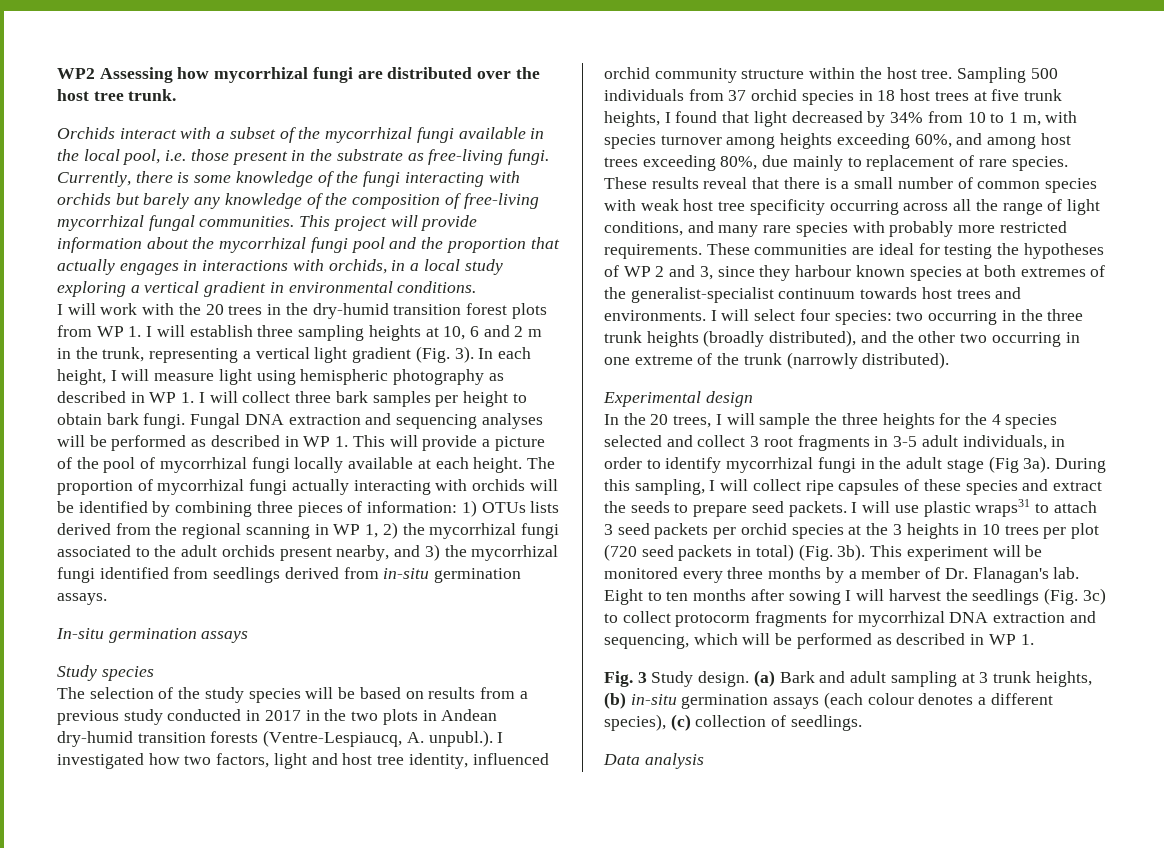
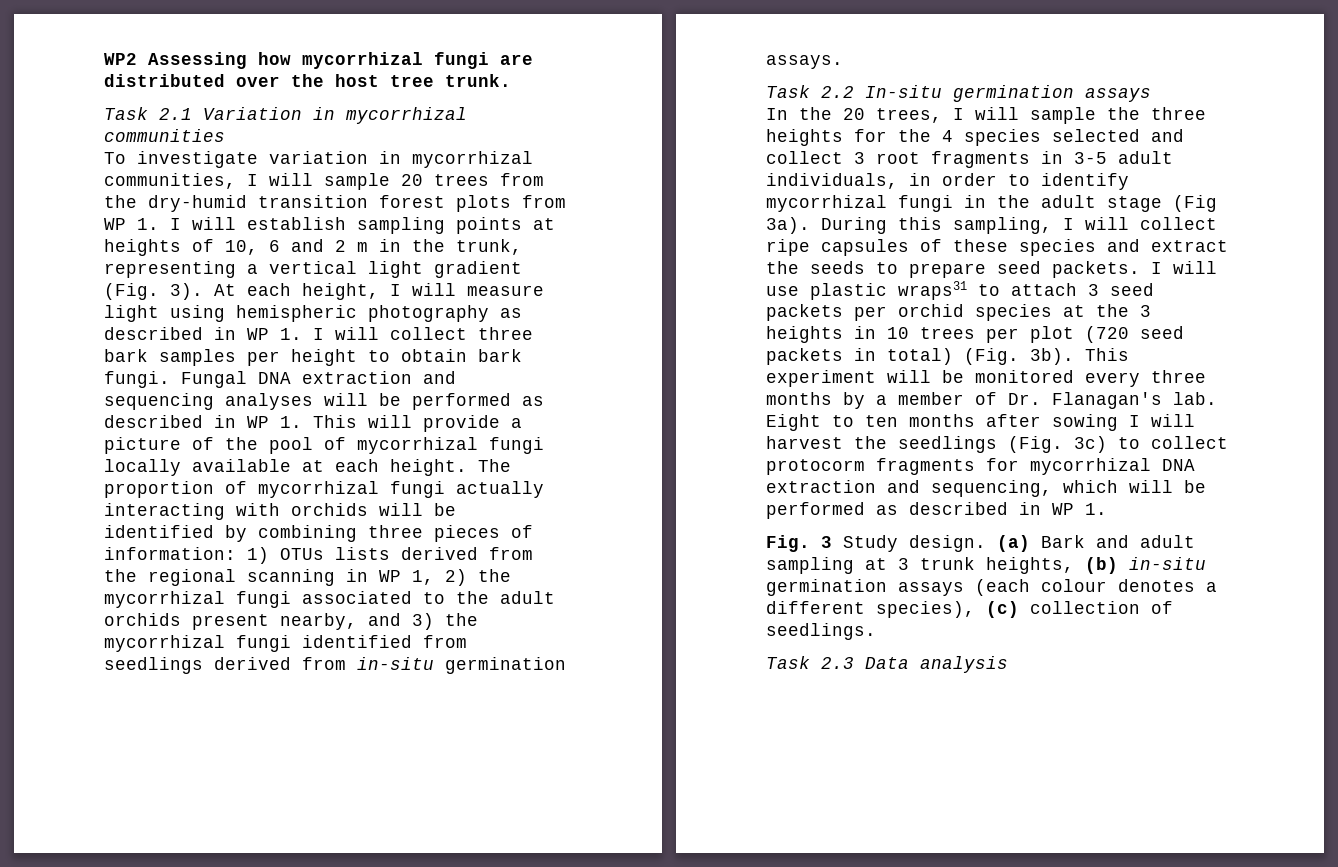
[57,127,545,143] [57,149,549,165] [57,171,520,187] [57,193,539,209] [57,215,478,231] [57,237,560,253] [57,259,503,275] [57,281,477,297] [57,303,201,315] Orchids interact with a subset of the mycorrhizal fungi available in the local pool, i.e. those present in the substrate as free-living fungi. Currently, there is some knowledge of the fungi interacting with orchids but barely any knowledge of the composition of free-living mycorrhizal fungal communities. This project will provide information about the mycorrhizal fungi pool and the proportion that actually engages in interactions with orchids, in a local study exploring a vertical gradient in environmental conditions. // I will work with the -> [104,107,467,124] [104,129,225,142] [104,151,533,168] [104,173,390,190] Task 2.1 Variation in mycorrhizal communities // To investigate variation in mycorrhizal communities, I will sample
[267,304,282,315] in -> [500,173,544,186] from
[257,325,439,341] three sampling heights at -> [357,217,555,234] [104,239,214,256] sampling points at heights of
[478,348,494,359] In -> [214,284,236,296] At
(107, 599) none -> [766,85,854,98] Task 2.2
[57,665,154,681] [57,687,528,703] [57,709,498,725] [57,730,504,747] [57,753,549,769] [604,67,1058,83] [604,89,1062,105] [604,111,1078,127] [604,133,1071,149] [604,155,1068,171] [604,177,1097,193] [604,199,1100,215] [604,221,1067,237] [604,243,1104,259] [604,265,1106,281] [604,287,1022,303] [604,309,1084,325] [604,330,1080,347] [604,352,950,369] [603,391,753,407] // Study species // The selection of the study species will be based on results from a previous study conducted in 2017 in the two plots in Andean dry-humid transition forests (Ventre-Lespiaucq, A. unpubl.). I investigated how two factors, light and host tree identity, influenced orchid community structure within the host tree. Sampling 500 individuals from 37 orchid species in 18 host trees at five trunk heights, I found that light decreased by 34% from 10 to 1 m, with species turnover among heights exceeding 60%, and among host trees exceeding 80%, due mainly to replacement of rare species. These results reveal that there is a small number of common species with weak host tree specificity occurring across all the range of light conditions, and many rare species with probably more restricted requirements. These communities are ideal for testing the hypotheses of WP 2 and 3, since they harbour known species at both extremes of the generalist-specialist continuum towards host trees and environments. I will select four species: two occurring in the three trunk heights (broadly distributed), and the other two occurring in one extreme of the trunk (narrowly distributed). // Experimental design -> (1151, 95) none
(862, 723) none -> [766,656,854,669] Task 2.3

